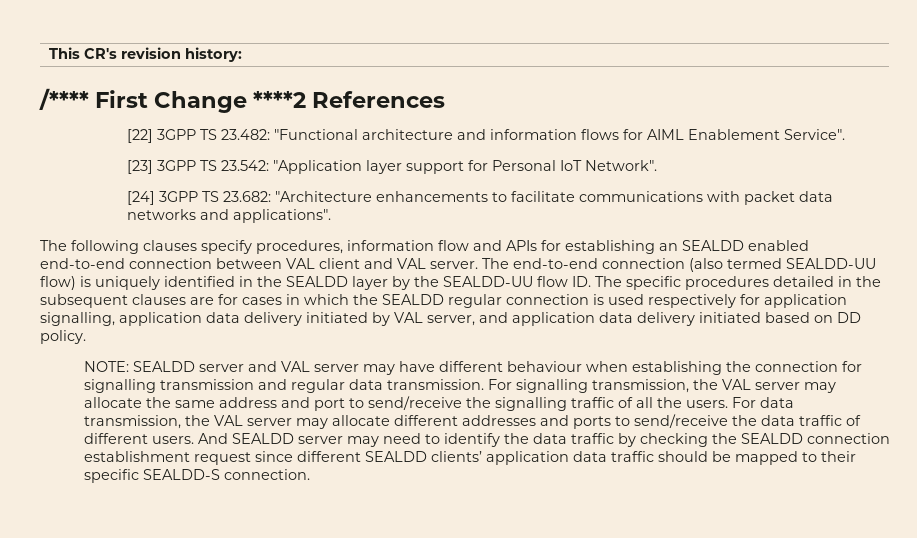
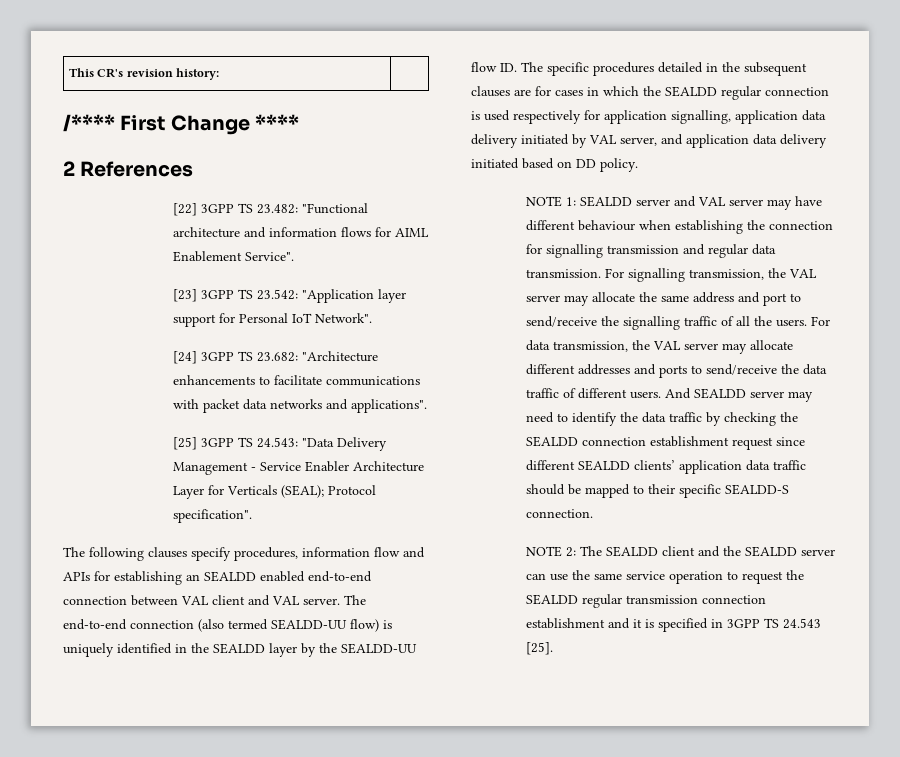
[253,91,307,108] ****2 -> [254,114,299,130] [63,161,75,176] **** // 2
(332, 216) none -> [172,437,387,451] [172,461,424,475] [172,485,376,499] [172,509,252,523] // [25] 3GPP TS 24.543: "Data Delivery Management - Service Enabler Architecture Layer for Verticals (SEAL); Protocol specification".
[83,361,129,372] NOTE: -> [525,196,576,207] NOTE 1:
(310, 474) none -> [525,546,835,557] [525,570,804,584] [525,594,766,608] [525,618,821,632] [525,642,553,655] // NOTE 2: The SEALDD client and the SEALDD server can use the same service operation to request the SEALDD regular transmission connection establishment and it is specified in 3GPP TS 24.543 [25].

